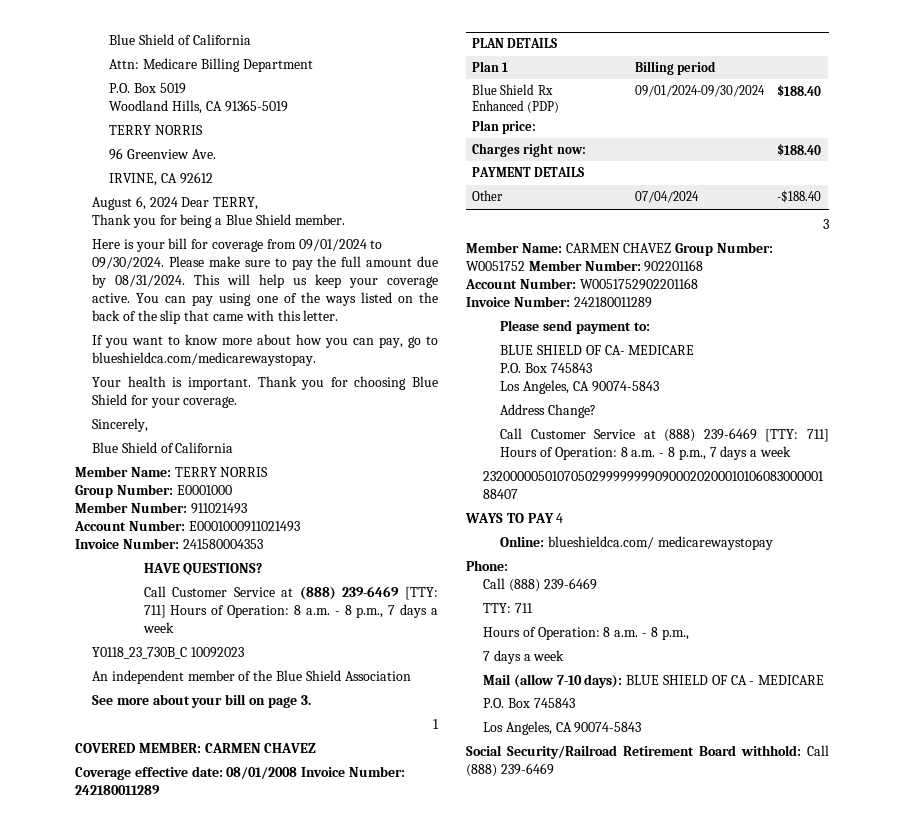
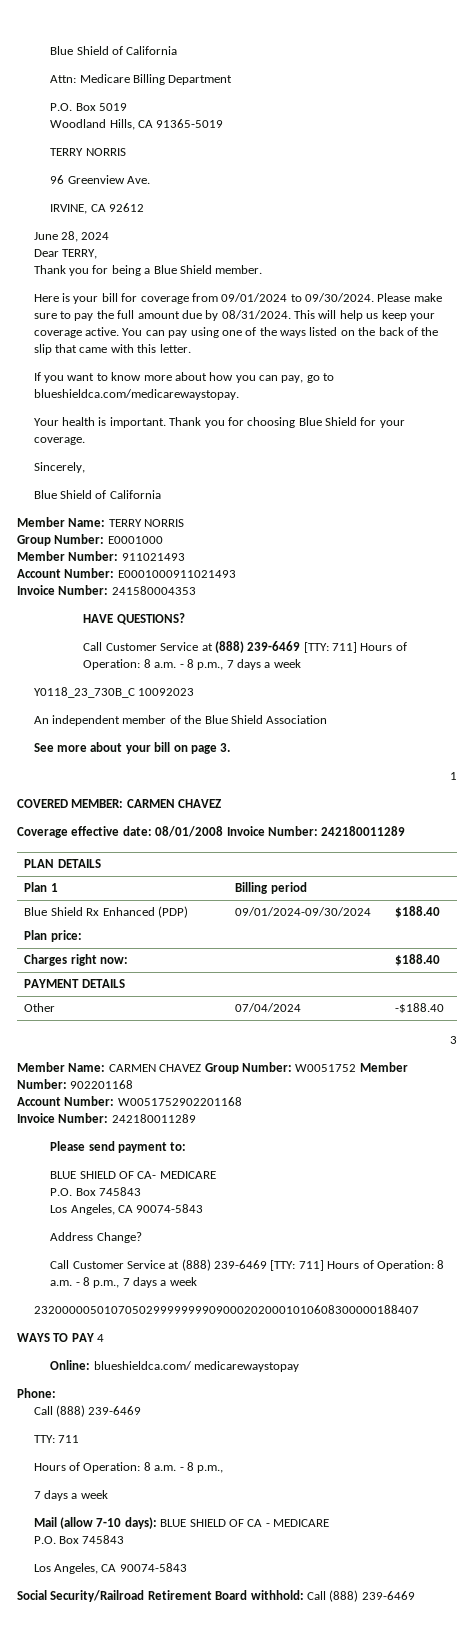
[92,196,146,210] August 6, -> [33,231,78,242] June 28,
(178, 202) none -> (110, 236) //

